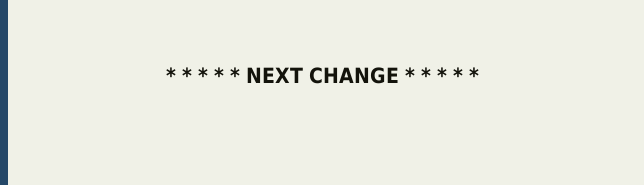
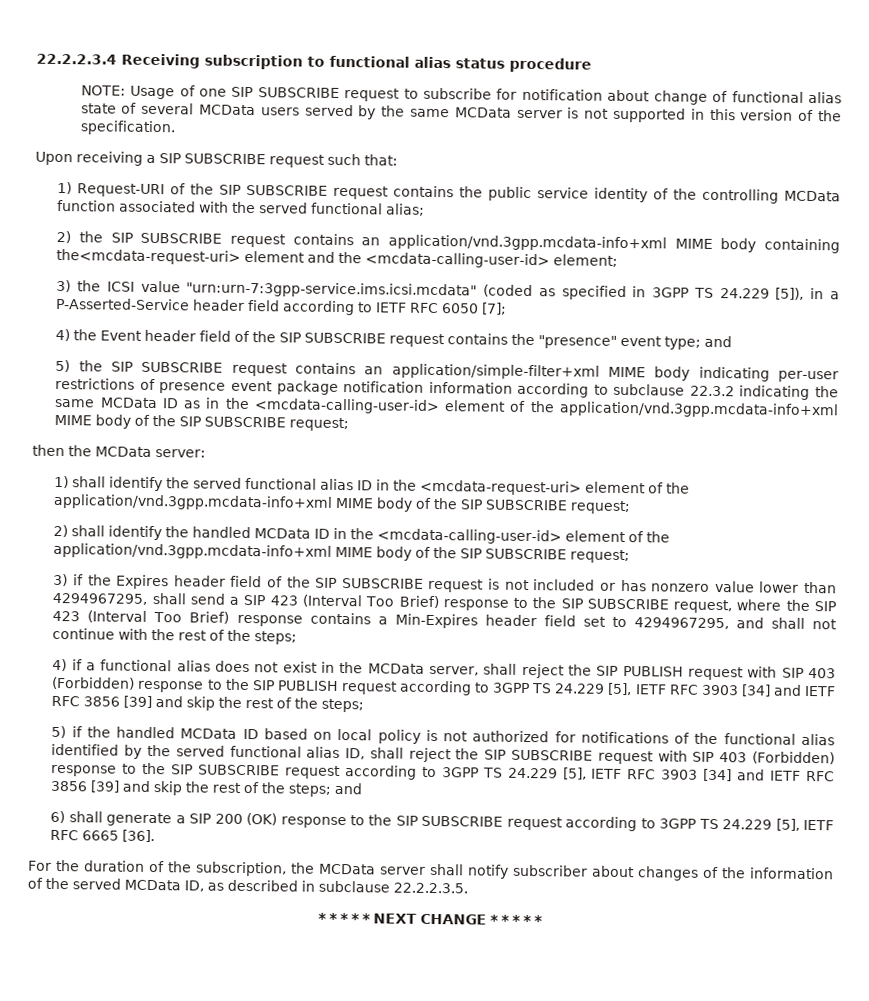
(165, 75) none -> [36,53,592,73] [80,85,842,105] [80,102,843,123] [79,120,176,136] [35,151,398,168] [57,181,841,204] [57,199,426,216] [56,230,840,254] [56,248,619,269] [56,279,841,301] [56,297,508,316] [55,328,733,350] [55,359,840,383] [55,377,840,400] [54,397,839,419] [54,414,350,432] [32,444,206,458] [54,475,691,496] [53,493,632,515] [53,524,671,545] [53,542,631,564] [53,573,837,594] [52,592,836,614] [52,610,837,630] [52,627,298,645] [52,658,836,681] [51,676,837,697] [51,695,365,713] [51,725,835,746] [51,743,835,765] [51,762,835,782] [50,780,363,797] [50,810,835,832] [50,829,156,843] [28,859,834,881] [27,877,468,894] 22.2.2.3.4 Receiving subscription to functional alias status procedure // NOTE: Usage of one SIP SUBSCRIBE request to subscribe for notification about change of functional alias state of several MCData users served by the same MCData server is not supported in this version of the specification. // Upon receiving a SIP SUBSCRIBE request such that: // 1) Request-URI of the SIP SUBSCRIBE request contains the public service identity of the controlling MCData function associated with the served functional alias; // 2) the SIP SUBSCRIBE request contains an application/vnd.3gpp.mcdata-info+xml MIME body containing the<mcdata-request-uri> element and the <mcdata-calling-user-id> element; // 3) the ICSI value "urn:urn-7:3gpp-service.ims.icsi.mcdata" (coded as specified in 3GPP TS 24.229 [5]), in a P-Asserted-Service header field according to IETF RFC 6050 [7]; // 4) the Event header field of the SIP SUBSCRIBE request contains the "presence" event type; and // 5) the SIP SUBSCRIBE request contains an application/simple-filter+xml MIME body indicating per-user restrictions of presence event package notification information according to subclause 22.3.2 indicating the same MCData ID as in the <mcdata-calling-user-id> element of the application/vnd.3gpp.mcdata-info+xml MIME body of the SIP SUBSCRIBE request; // then the MCData server: // 1) shall identify the served functional alias ID in the <mcdata-request-uri> element of the application/vnd.3gpp.mcdata-info+xml MIME body of the SIP SUBSCRIBE request; // 2) shall identify the handled MCData ID in the <mcdata-calling-user-id> element of the application/vnd.3gpp.mcdata-info+xml MIME body of the SIP SUBSCRIBE request; // 3) if the Expires header field of the SIP SUBSCRIBE request is not included or has nonzero value lower than 4294967295, shall send a SIP 423 (Interval Too Brief) response to the SIP SUBSCRIBE request, where the SIP 423 (Interval Too Brief) response contains a Min-Expires header field set to 4294967295, and shall not continue with the rest of the steps; // 4) if a functional alias does not exist in the MCData server, shall reject the SIP PUBLISH request with SIP 403 (Forbidden) response to the SIP PUBLISH request according to 3GPP TS 24.229 [5], IETF RFC 3903 [34] and IETF RFC 3856 [39] and skip the rest of the steps; // 5) if the handled MCData ID based on local policy is not authorized for notifications of the functional alias identified by the served functional alias ID, shall reject the SIP SUBSCRIBE request with SIP 403 (Forbidden) response to the SIP SUBSCRIBE request according to 3GPP TS 24.229 [5], IETF RFC 3903 [34] and IETF RFC 3856 [39] and skip the rest of the steps; and // 6) shall generate a SIP 200 (OK) response to the SIP SUBSCRIBE request according to 3GPP TS 24.229 [5], IETF RFC 6665 [36]. // For the duration of the subscription, the MCData server shall notify subscriber about changes of the information of the served MCData ID, as described in subclause 22.2.2.3.5. //

